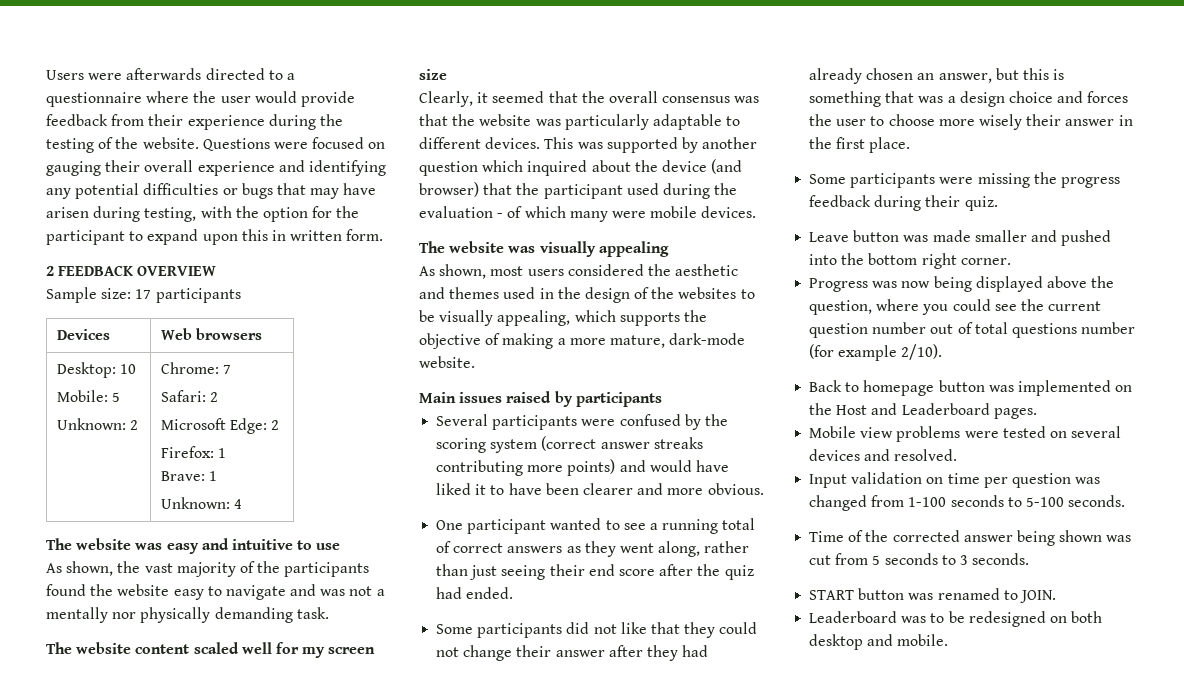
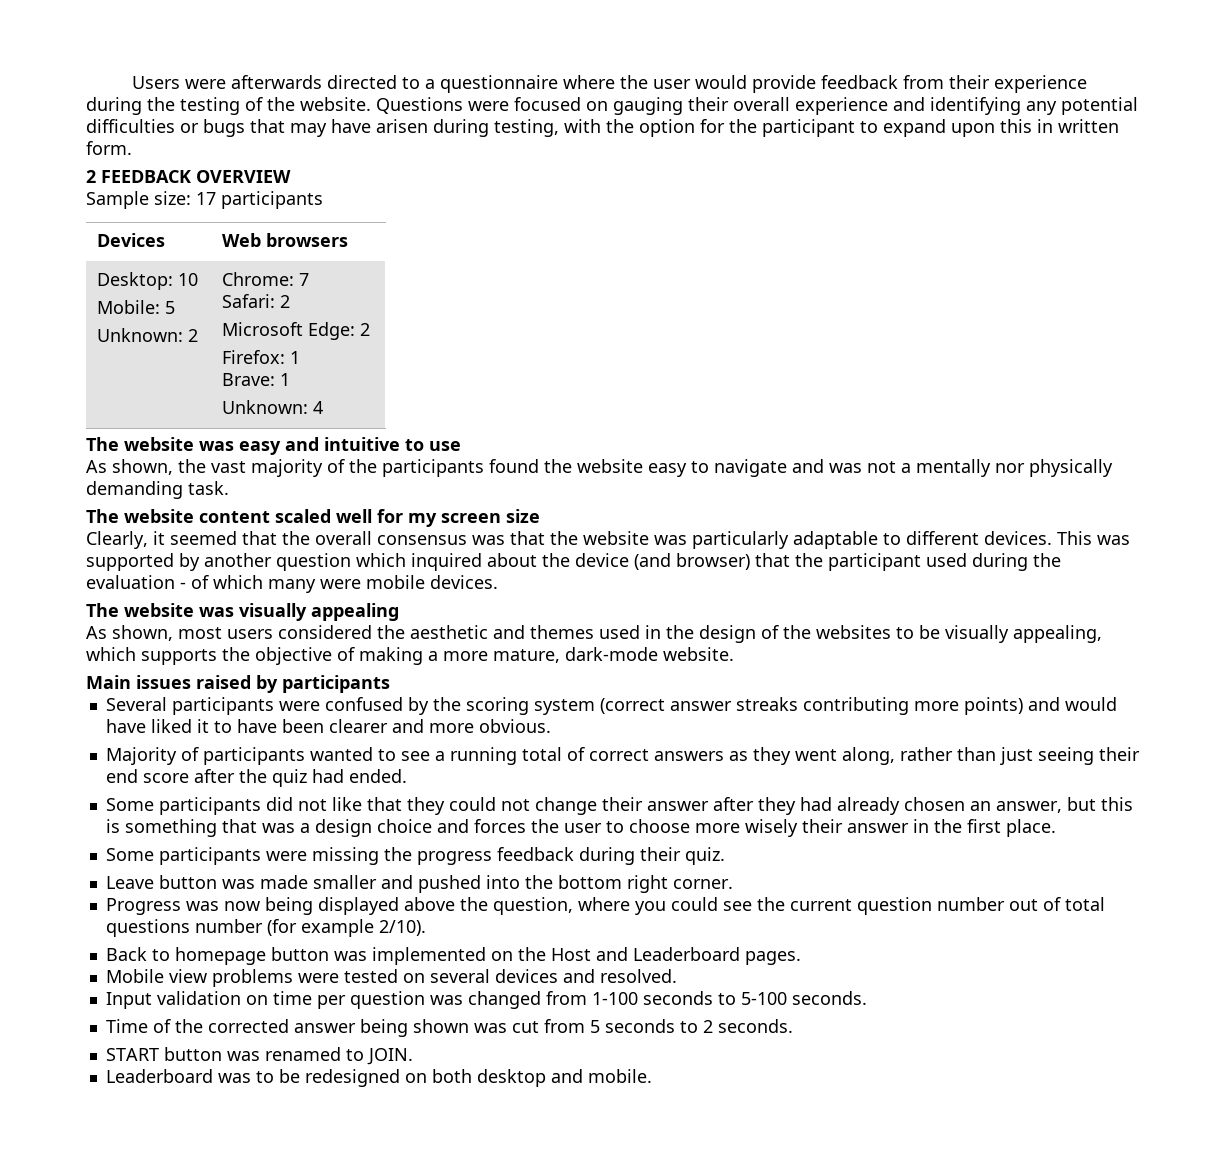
[436,519,547,534] One participant -> [105,747,305,765] Majority of participants
[959,555,968,565] 3 -> [702,1020,713,1033] 2

